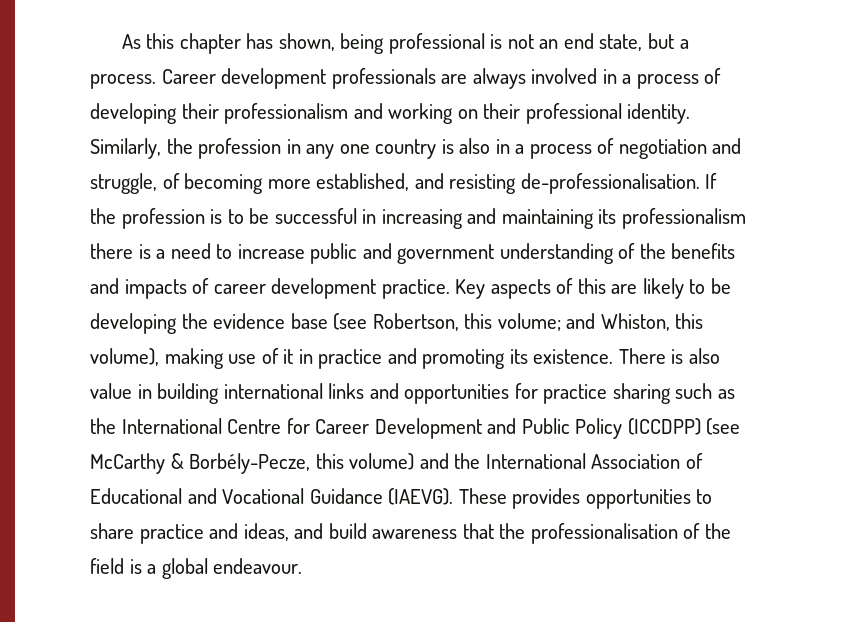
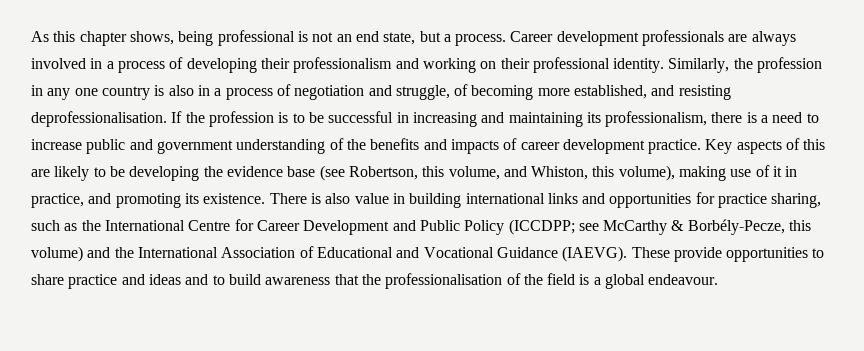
[246,33,335,51] has shown, -> [129,31,174,45] shows,
[520,173,700,194] de-professionalisation. -> [31,111,167,127] deprofessionalisation.
[621,208,746,229] professionalism -> [605,111,708,127] professionalism,
[497,313,561,331] volume; -> [448,166,500,180] volume,
[318,349,383,369] practice -> [31,193,84,208] practice,
[612,383,671,404] sharing -> [771,193,822,208] sharing,
[627,418,741,435] (ICCDPP) (see -> [508,219,599,235] (ICCDPP; see
[512,488,581,509] provides -> [673,247,722,262] provide
[243,523,324,541] ideas, and -> [148,274,225,285] ideas and to

